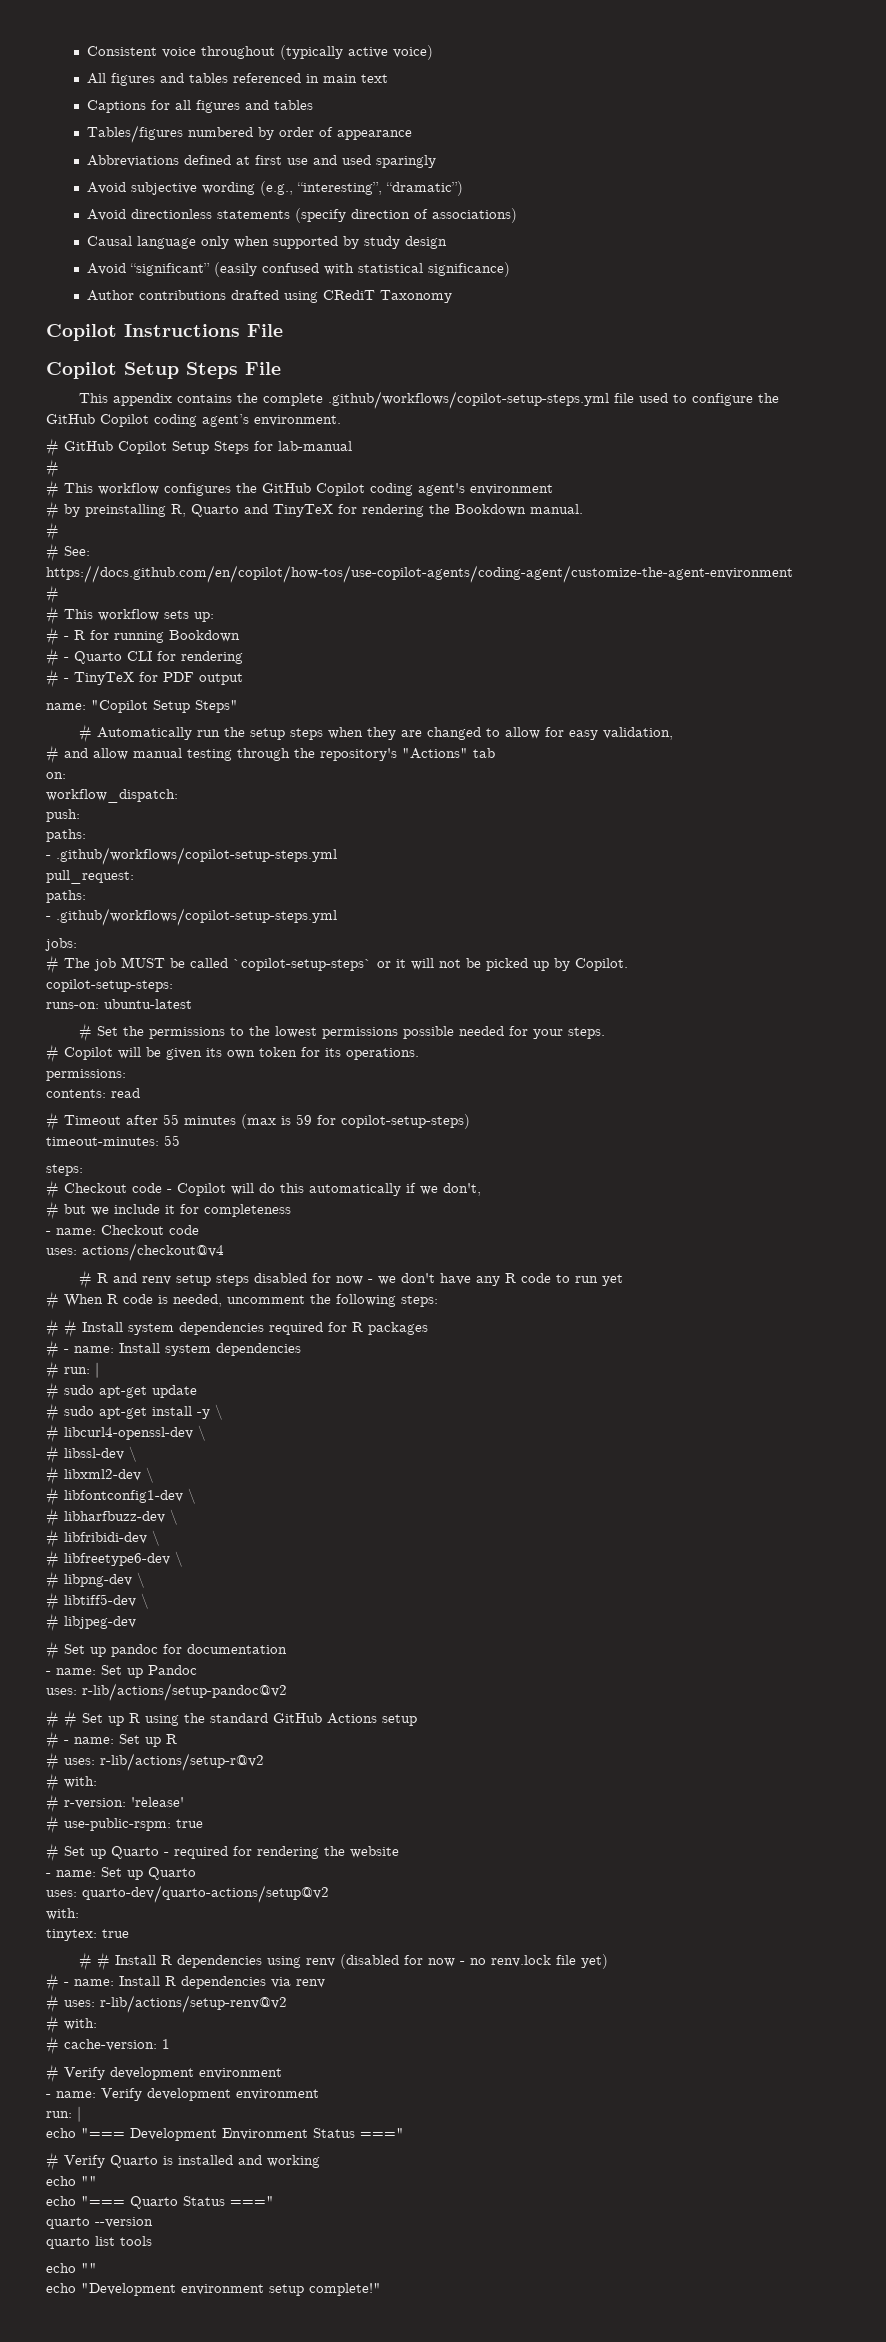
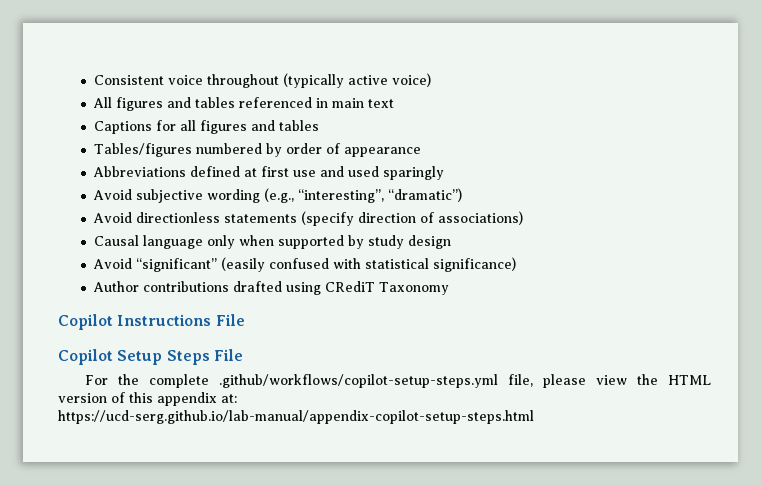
[79,391,780,409] [46,414,341,427] [46,438,352,457] [46,459,59,478] [46,480,553,499] [46,501,583,520] [46,522,59,541] [46,543,90,562] [46,565,793,583] [46,585,59,604] [46,606,214,625] [46,627,240,646] [46,648,243,667] [46,669,243,688] [46,700,238,713] [79,724,674,743] [46,745,495,764] [46,772,66,779] [46,789,178,803] [46,809,80,822] [46,829,86,842] [46,847,337,865] [46,870,134,884] [46,890,86,903] [46,908,337,926] [45,938,77,951] [46,955,628,974] [46,979,173,992] [46,999,192,1009] [79,1023,606,1042] [46,1044,419,1063] [46,1069,126,1081] [46,1088,140,1098] [46,1112,470,1131] [46,1135,180,1146] [46,1164,83,1176] [46,1180,481,1199] [46,1201,291,1220] [46,1225,199,1235] [46,1243,224,1261] [79,1270,624,1289] [46,1291,438,1310] [46,1319,428,1338] [46,1340,301,1359] [46,1361,99,1380] [46,1382,197,1401] [46,1403,223,1422] [46,1424,206,1443] [46,1445,137,1464] [46,1466,154,1485] [46,1487,196,1506] [46,1508,178,1527] [46,1529,160,1548] [46,1550,183,1569] [46,1571,145,1590] [46,1592,149,1611] [46,1613,136,1632] [46,1641,287,1660] [46,1665,197,1678] [46,1683,287,1701] [46,1710,417,1729] [46,1731,177,1750] [46,1752,264,1771] [46,1773,97,1792] [46,1794,184,1813] [46,1815,203,1834] [46,1843,399,1862] [46,1867,196,1880] [46,1885,329,1903] [46,1908,79,1920] [46,1929,129,1941] [79,1952,609,1971] [46,1973,325,1992] [46,1994,287,2013] [46,2015,97,2034] [46,2036,170,2055] [46,2064,282,2083] [46,2088,319,2101] [46,2106,81,2122] [46,2128,404,2141] [46,2152,320,2171] [46,2176,97,2186] [46,2196,274,2209] [46,2217,153,2229] [46,2236,152,2249] [46,2263,97,2273] [46,2283,381,2296] This appendix contains the complete .github/workflows/copilot-setup-steps.yml file used to configure the GitHub Copilot coding agent’s environment. // # GitHub Copilot Setup Steps for lab-manual // # // # This workflow configures the GitHub Copilot coding agent's environment // # by preinstalling R, Quarto and TinyTeX for rendering the Bookdown manual. // # // # See: https://docs.github.com/en/copilot/how-tos/use-copilot-agents/coding-agent/customize-the-agent-environment // # // # This workflow sets up: // # - R for running Bookdown // # - Quarto CLI for rendering // # - TinyTeX for PDF output // name: "Copilot Setup Steps" // # Automatically run the setup steps when they are changed to allow for easy validation, // # and allow manual testing through the repository's "Actions" tab // on: // workflow_dispatch: // push: // paths: // - .github/workflows/copilot-setup-steps.yml // pull_request: // paths: // - .github/workflows/copilot-setup-steps.yml // jobs: // # The job MUST be called `copilot-setup-steps` or it will not be picked up by Copilot. // copilot-setup-steps: // runs-on: ubuntu-latest // # Set the permissions to the lowest permissions possible needed for your steps. // # Copilot will be given its own token for its operations. // permissions: // contents: read // # Timeout after 55 minutes (max is 59 for copilot-setup-steps) // timeout-minutes: 55 // steps: // # Checkout code - Copilot will do this automatically if we don't, // # but we include it for completeness // - name: Checkout code // uses: actions/checkout@v4 // # R and renv setup steps disabled for now - we don't have any R code to run yet // # When R code is needed, uncomment the following steps: // # # Install system dependencies required for R packages // # - name: Install system dependencies // # run: | // # sudo apt-get update // # sudo apt-get install -y \ // # libcurl4-openssl-dev \ // # libssl-dev \ // # libxml2-dev \ // # libfontconfig1-dev \ // # libharfbuzz-dev \ // # libfribidi-dev \ // # libfreetype6-dev \ // # libpng-dev \ // # libtiff5-dev \ // # libjpeg-dev // # Set up pandoc for documentation // - name: Set up Pandoc // uses: r-lib/actions/setup-pandoc@v2 // # # Set up R using the standard GitHub Actions setup // # - name: Set up R // # uses: r-lib/actions/setup-r@v2 // # with: // # r-version: 'release' // # use-public-rspm: true // # Set up Quarto - required for rendering the website // - name: Set up Quarto // uses: quarto-dev/quarto-actions/setup@v2 // with: // tinytex: true // # # Install R dependencies using renv (disabled for now - no renv.lock file yet) // # - name: Install R dependencies via renv // # uses: r-lib/actions/setup-renv@v2 // # with: // # cache-version: 1 // # Verify development environment // - name: Verify development environment // run: | // echo "=== Development Environment Status ===" // # Verify Quarto is installed and working // echo "" // echo "=== Quarto Status ===" // quarto --version // quarto list tools // echo "" // echo "Development environment setup complete!" -> [85,374,711,388] [58,392,237,406] [58,410,534,424] For the complete .github/workflows/copilot-setup-steps.yml file, please view the HTML version of this appendix at: https://ucd-serg.github.io/lab-manual/appendix-copilot-setup-steps.html

